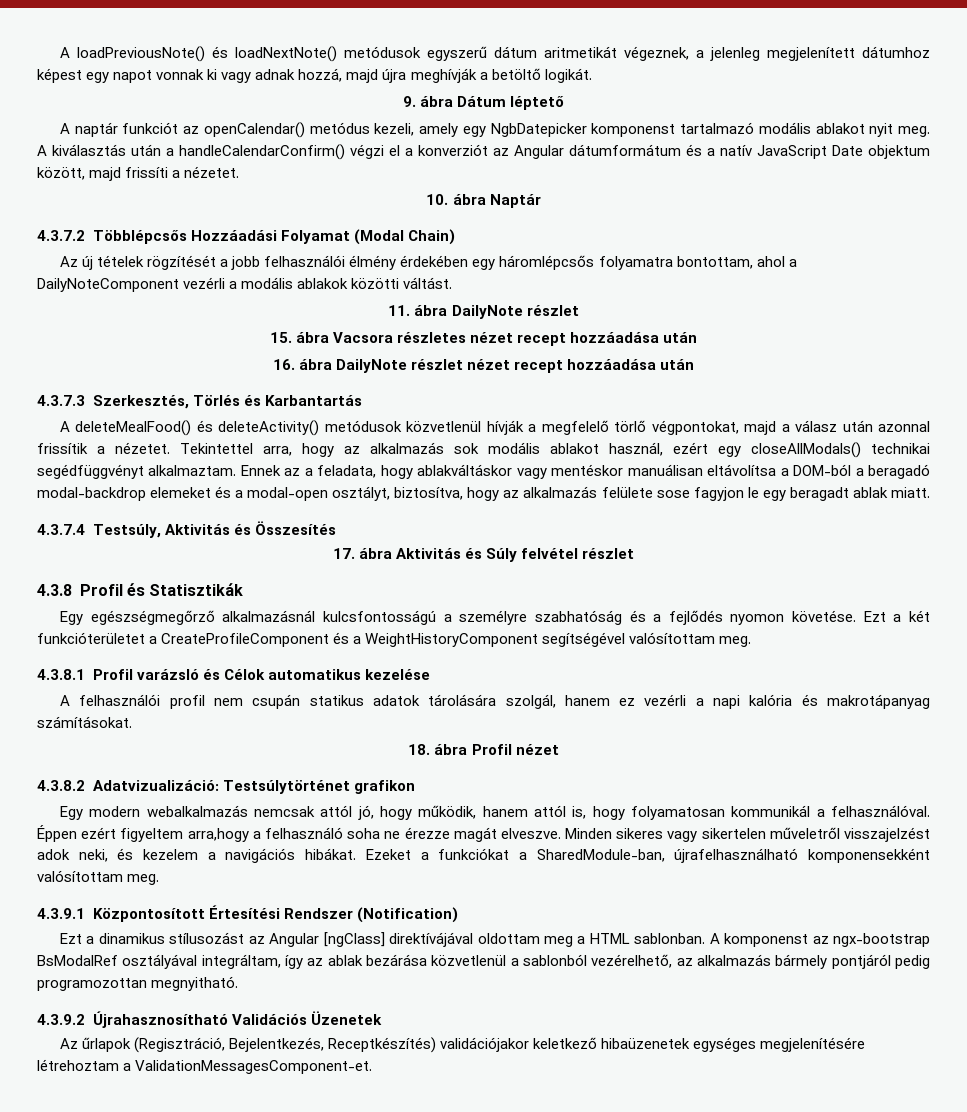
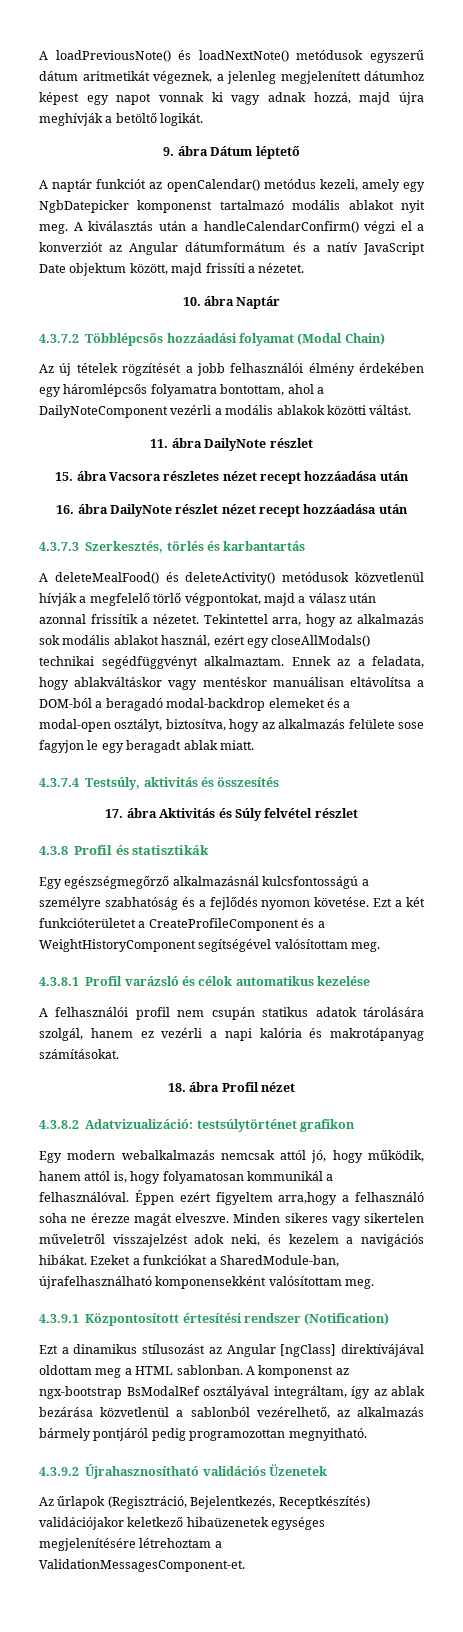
[190,230,350,244] Hozzáadási Folyamat -> [166,333,294,346] hozzáadási folyamat
[192,395,362,406] Törlés és Karbantartás -> [166,541,306,551] törlés és karbantartás
[164,521,336,535] Aktivitás és Összesítés -> [143,777,280,787] aktivitás és összesítés
[149,583,244,596] Statisztikák -> [132,845,210,855] statisztikák
[223,669,265,680] Célok -> [198,976,233,986] célok
[222,780,350,794] Testsúlytörténet -> [196,1119,297,1132] testsúlytörténet
[208,905,353,919] Értesítési Rendszer -> [182,1313,301,1323] értesítési rendszer
[231,1014,307,1025] Validációs -> [202,1466,266,1476] validációs

